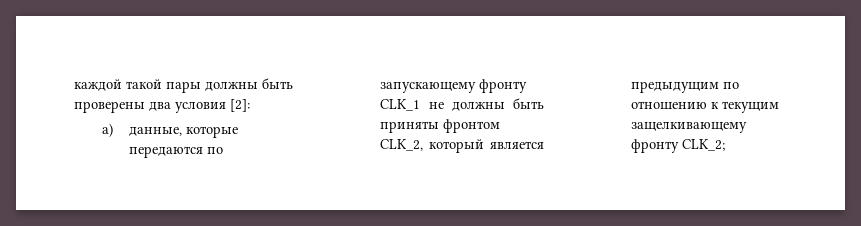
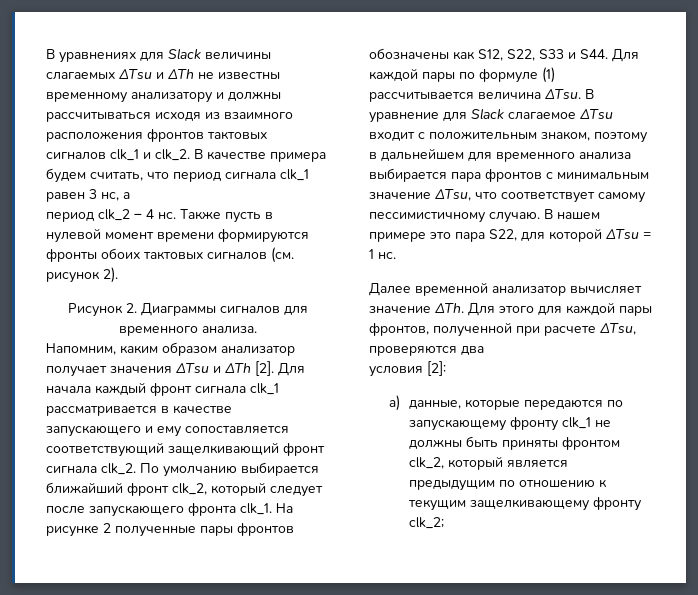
[74,78,293,93] [74,101,145,113] каждой такой пары должны быть проверены -> [46,48,271,63] [46,69,280,80] [46,91,281,103] [46,112,293,122] [46,128,267,142] [46,149,326,162] [46,168,309,183] [46,189,130,202] [46,209,273,223] [46,228,309,243] [46,247,294,263] [46,267,118,283] [67,303,308,317] [118,326,257,336] [46,342,295,356] [46,361,305,377] [46,382,279,396] [46,405,232,416] [46,425,289,437] [46,442,325,457] [46,462,319,477] [46,482,323,497] [46,502,293,517] [46,522,294,537] [369,48,639,62] [369,67,555,83] [369,89,594,102] [369,108,613,123] [369,131,648,143] [369,148,631,162] [369,168,649,182] [369,189,646,203] [369,209,600,223] [369,228,651,242] [369,249,396,259] [369,282,642,296] [369,302,652,316] [369,322,636,337] [369,346,457,356] В уравнениях для Slack величины слагаемых ΔTsu и ΔTh не известны временному анализатору и должны рассчитываться исходя из взаимного расположения фронтов тактовых сигналов clk_1 и clk_2. В качестве примера будем считать, что период сигнала clk_1 равен 3 нс, а // период clk_2 – 4 нс. Также пусть в нулевой момент времени формируются фронты обоих тактовых сигналов (см. рисунок 2). // Рисунок 2. Диаграммы сигналов для временного анализа. // Напомним, каким образом анализатор получает значения ΔTsu и ΔTh [2]. Для начала каждый фронт сигнала clk_1 рассматривается в качестве запускающего и ему сопоставляется соответствующий защелкивающий фронт сигнала clk_2. По умолчанию выбирается ближайший фронт clk_2, который следует после запускающего фронта clk_1. На рисунке 2 полученные пары фронтов обозначены как S12, S22, S33 и S44. Для каждой пары по формуле (1) рассчитывается величина ΔTsu. В уравнение для Slack слагаемое ΔTsu входит с положительным знаком, поэтому в дальнейшем для временного анализа выбирается пара фронтов с минимальным значение ΔTsu, что соответствует самому пессимистичному случаю. В нашем примере это пара S22, для которой ΔTsu = 1 нс. // Далее временной анализатор вычисляет значение ΔTh. Для этого для каждой пары фронтов, полученной при расчете ΔTsu, проверяются
(171, 106) none -> (484, 350) //
[380,99,421,111] CLK_1 -> [562,417,592,429] clk_1
[380,139,424,151] CLK_2, -> [409,457,445,469] clk_2,
[682,139,726,151] CLK_2; -> [409,517,445,529] clk_2;

